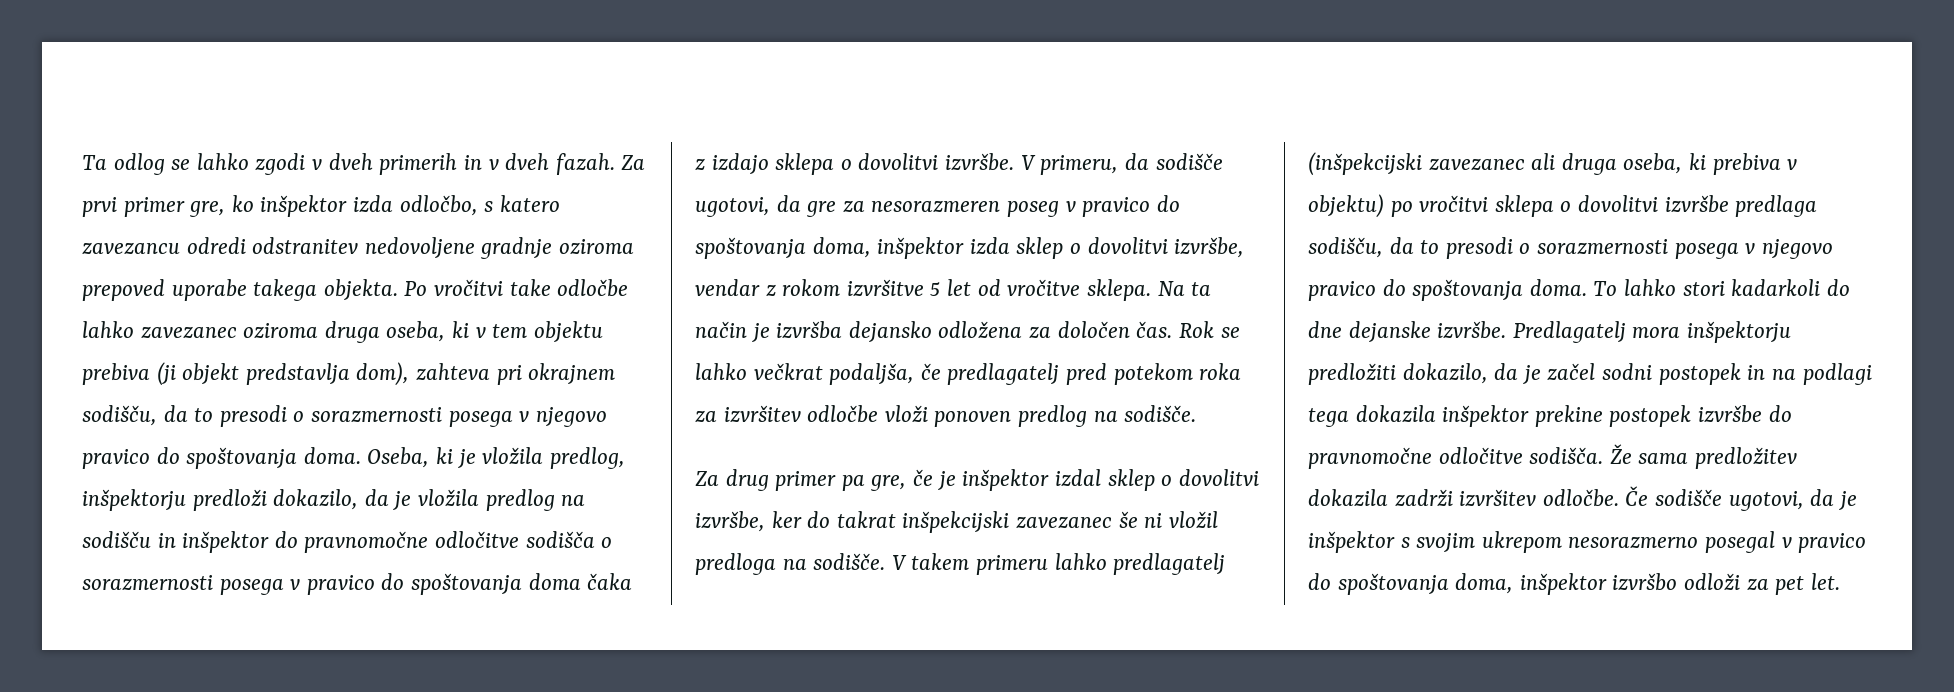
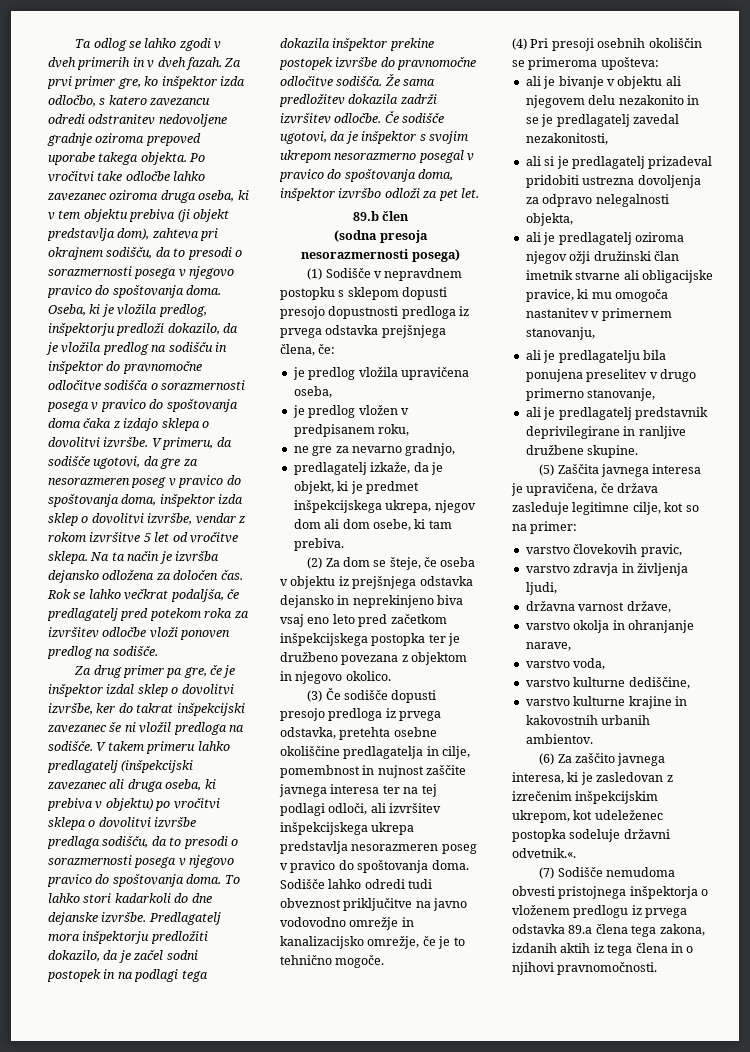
(1840, 581) none -> [352,211,410,221] [334,230,428,243] [301,249,460,262] [307,268,463,281] [280,287,448,300] [280,306,470,319] [280,325,446,338] [280,344,336,356] [292,367,469,380] [293,386,332,398] [292,405,409,418] [293,424,410,437] [293,443,456,456] [293,462,443,475] [293,481,419,494] [293,500,476,513] [293,519,452,531] [293,538,344,551] [307,557,476,570] [280,576,473,589] [280,595,464,608] [280,614,447,627] [280,633,461,646] [280,652,468,665] [280,671,391,684] [307,688,437,703] [280,708,442,721] [280,727,437,740] [280,746,471,759] [280,765,467,778] [279,784,437,797] [280,803,442,816] [280,822,415,835] [280,841,477,854] [280,860,469,873] [280,879,433,889] [280,898,468,911] [280,917,414,930] [280,936,465,949] [280,955,385,968] [512,38,702,51] [512,57,659,70] [525,76,681,89] [525,95,699,108] [525,114,679,127] [525,133,608,145] [525,156,713,169] [525,175,701,188] [525,194,669,207] [525,213,573,226] [525,232,684,245] [525,251,679,264] [525,270,713,283] [525,289,668,302] [525,308,672,321] [525,327,595,340] [525,350,666,363] [525,369,696,382] [525,388,656,401] [525,407,708,420] [525,426,686,439] [525,445,639,458] [539,464,702,477] [511,483,659,496] [512,502,699,515] [512,521,578,534] [525,544,682,557] [525,563,688,576] [525,582,557,595] [525,601,671,613] [525,620,694,633] [525,642,571,651] [525,658,606,670] [525,677,690,689] [525,696,687,709] [525,715,651,725] [525,734,593,744] [539,753,666,766] [512,772,673,785] [512,791,659,804] [512,810,663,823] [512,829,670,842] [512,848,576,858] [539,867,675,879] [512,886,709,899] [512,905,688,918] [512,924,705,937] [512,943,694,956] [512,962,658,975] // 89.b člen // (sodna presoja nesorazmernosti posega) // (1) Sodišče v nepravdnem postopku s sklepom dopusti presojo dopustnosti predloga iz prvega odstavka prejšnjega člena, če: // je predlog vložila upravičena oseba, // je predlog vložen v predpisanem roku, // ne gre za nevarno gradnjo, // predlagatelj izkaže, da je objekt, ki je predmet inšpekcijskega ukrepa, njegov dom ali dom osebe, ki tam prebiva. // (2) Za dom se šteje, če oseba v objektu iz prejšnjega odstavka dejansko in neprekinjeno biva vsaj eno leto pred začetkom inšpekcijskega postopka ter je družbeno povezana z objektom in njegovo okolico. // (3) Če sodišče dopusti presojo predloga iz prvega odstavka, pretehta osebne okoliščine predlagatelja in cilje, pomembnost in nujnost zaščite javnega interesa ter na tej podlagi odloči, ali izvršitev inšpekcijskega ukrepa predstavlja nesorazmeren poseg v pravico do spoštovanja doma. Sodišče lahko odredi tudi obveznost priključitve na javno vodovodno omrežje in kanalizacijsko omrežje, če je to tehnično mogoče. // (4) Pri presoji osebnih okoliščin se primeroma upošteva: // ali je bivanje v objektu ali njegovem delu nezakonito in se je predlagatelj zavedal nezakonitosti, // ali si je predlagatelj prizadeval pridobiti ustrezna dovoljenja za odpravo nelegalnosti objekta, // ali je predlagatelj oziroma njegov ožji družinski član imetnik stvarne ali obligacijske pravice, ki mu omogoča nastanitev v primernem stanovanju, // ali je predlagatelju bila ponujena preselitev v drugo primerno stanovanje, // ali je predlagatelj predstavnik deprivilegirane in ranljive družbene skupine. // (5) Zaščita javnega interesa je upravičena, če država zasleduje legitimne cilje, kot so na primer: // varstvo človekovih pravic, // varstvo zdravja in življenja ljudi, // državna varnost države, // varstvo okolja in ohranjanje narave, // varstvo voda, // varstvo kulturne dediščine, // varstvo kulturne krajine in kakovostnih urbanih ambientov. // (6) Za zaščito javnega interesa, ki je zasledovan z izrečenim inšpekcijskim ukrepom, kot udeleženec postopka sodeluje državni odvetnik.«. // (7) Sodišče nemudoma obvesti pristojnega inšpektorja o vloženem predlogu iz prvega odstavka 89.a člena tega zakona, izdanih aktih iz tega člena in o njihovi pravnomočnosti.

